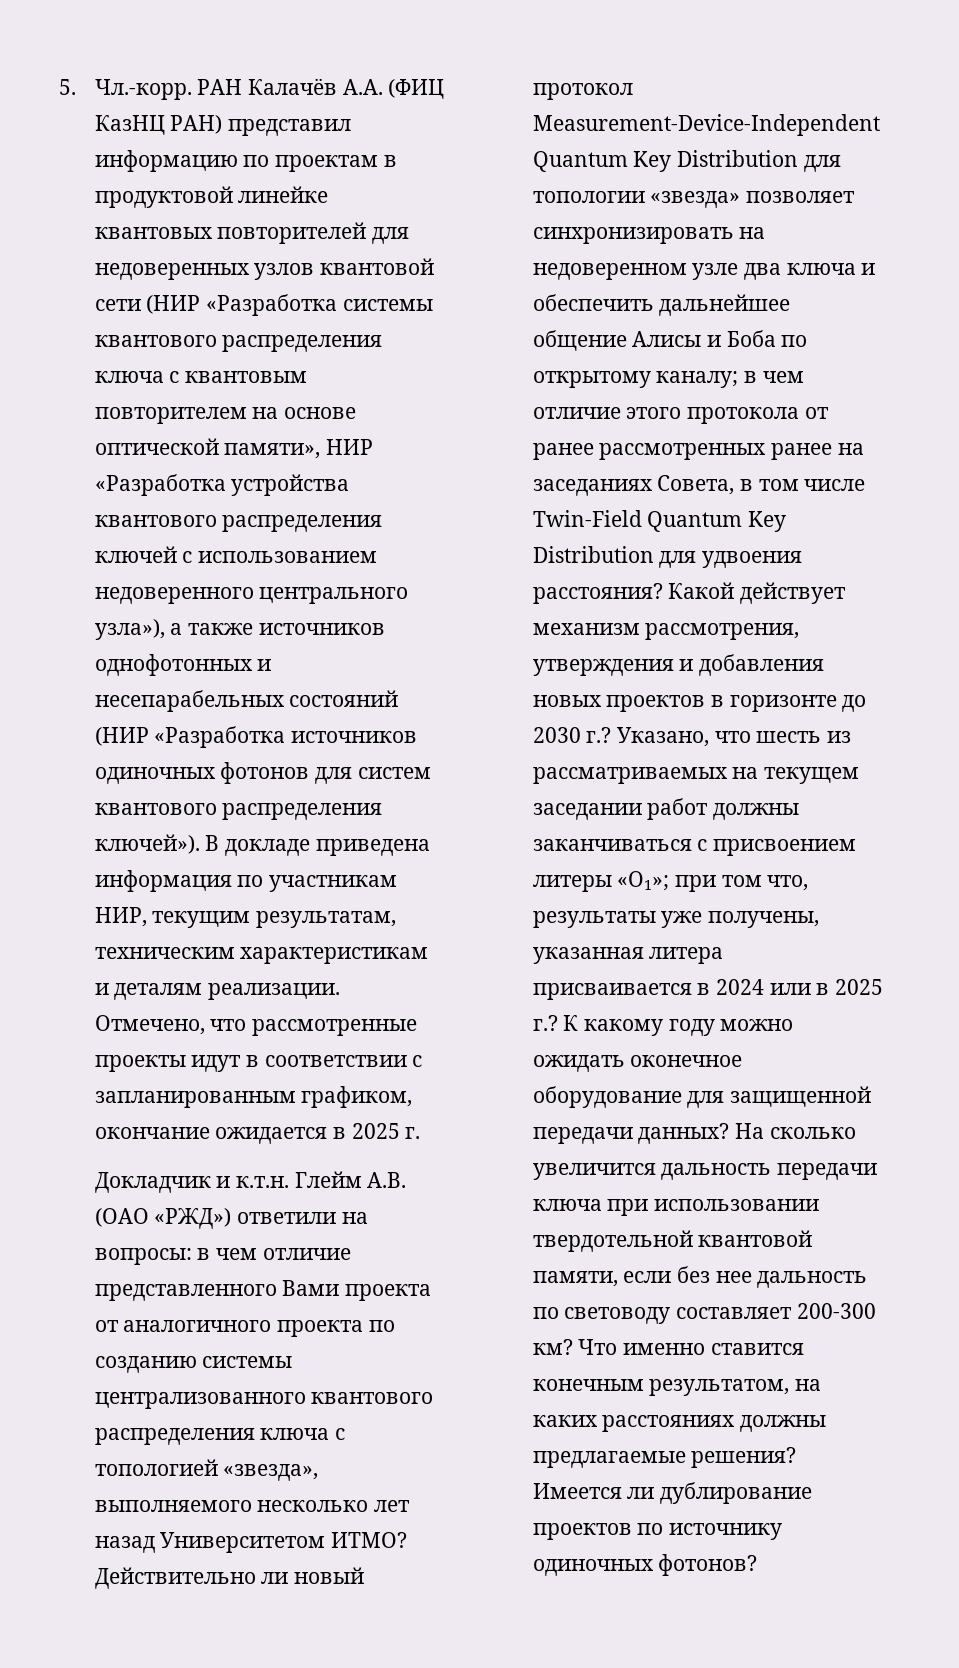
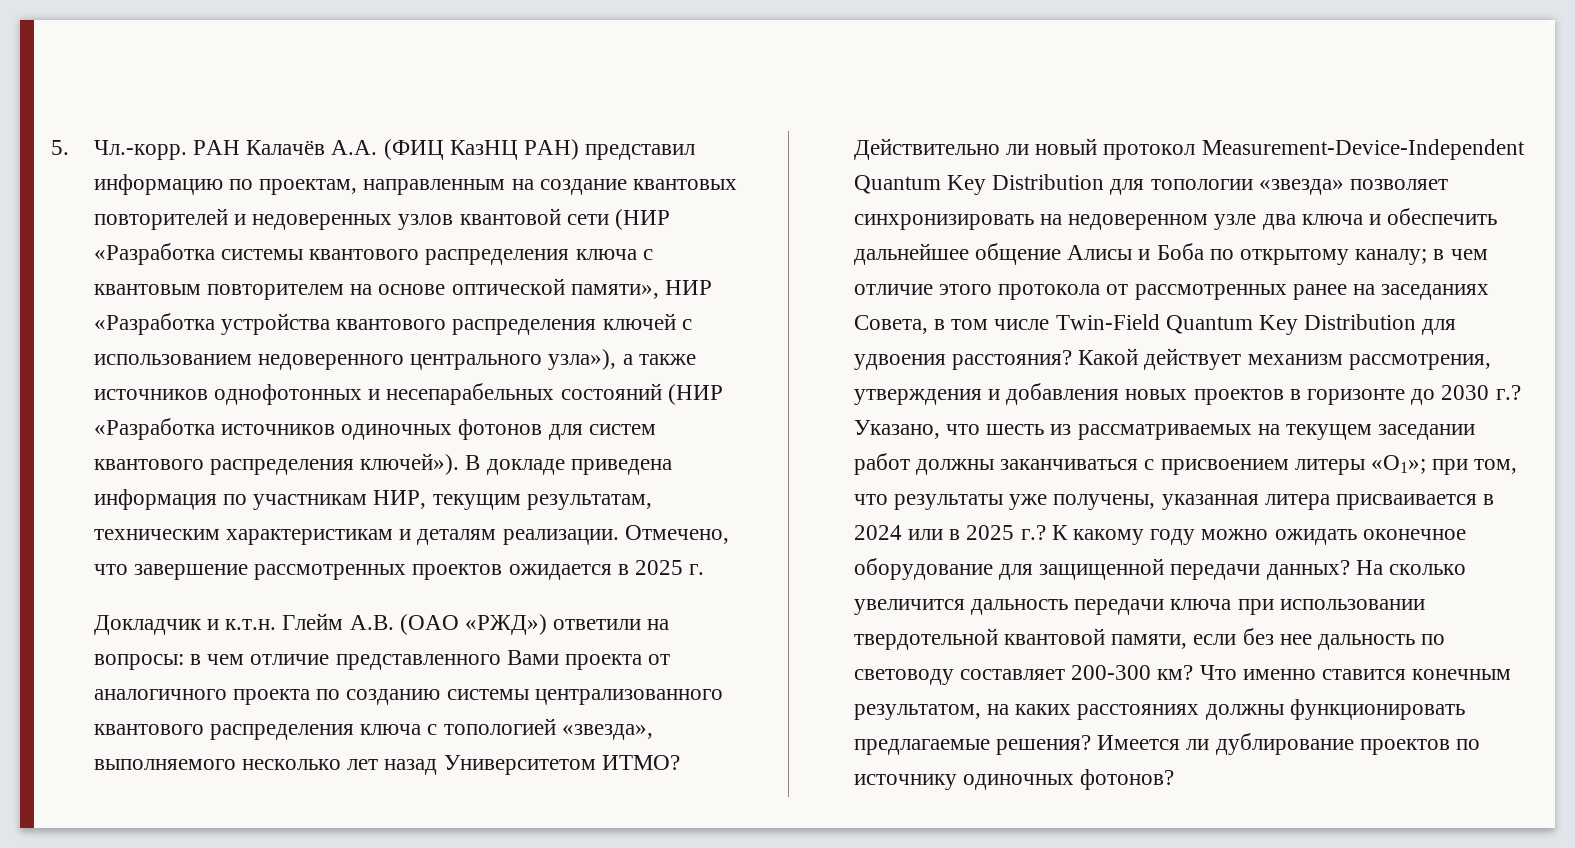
[275,155,397,172] [94,186,329,208] проектам в продуктовой линейке -> [259,179,627,195] проектам, направленным на создание
[372,227,410,244] для -> [233,214,246,225] и
[252,1019,418,1036] [94,1055,423,1072] [94,1086,413,1108] [94,1127,210,1139] рассмотренные проекты идут в соответствии с запланированным графиком, окончание -> [133,564,503,580] завершение рассмотренных проектов
[532,443,594,460] ранее -> (1129, 289) none
[721,875,809,891] том что, -> [1474,459,1518,474] [853,494,888,505] том, что
(827, 1423) none -> [1289,699,1465,720] функционировать

